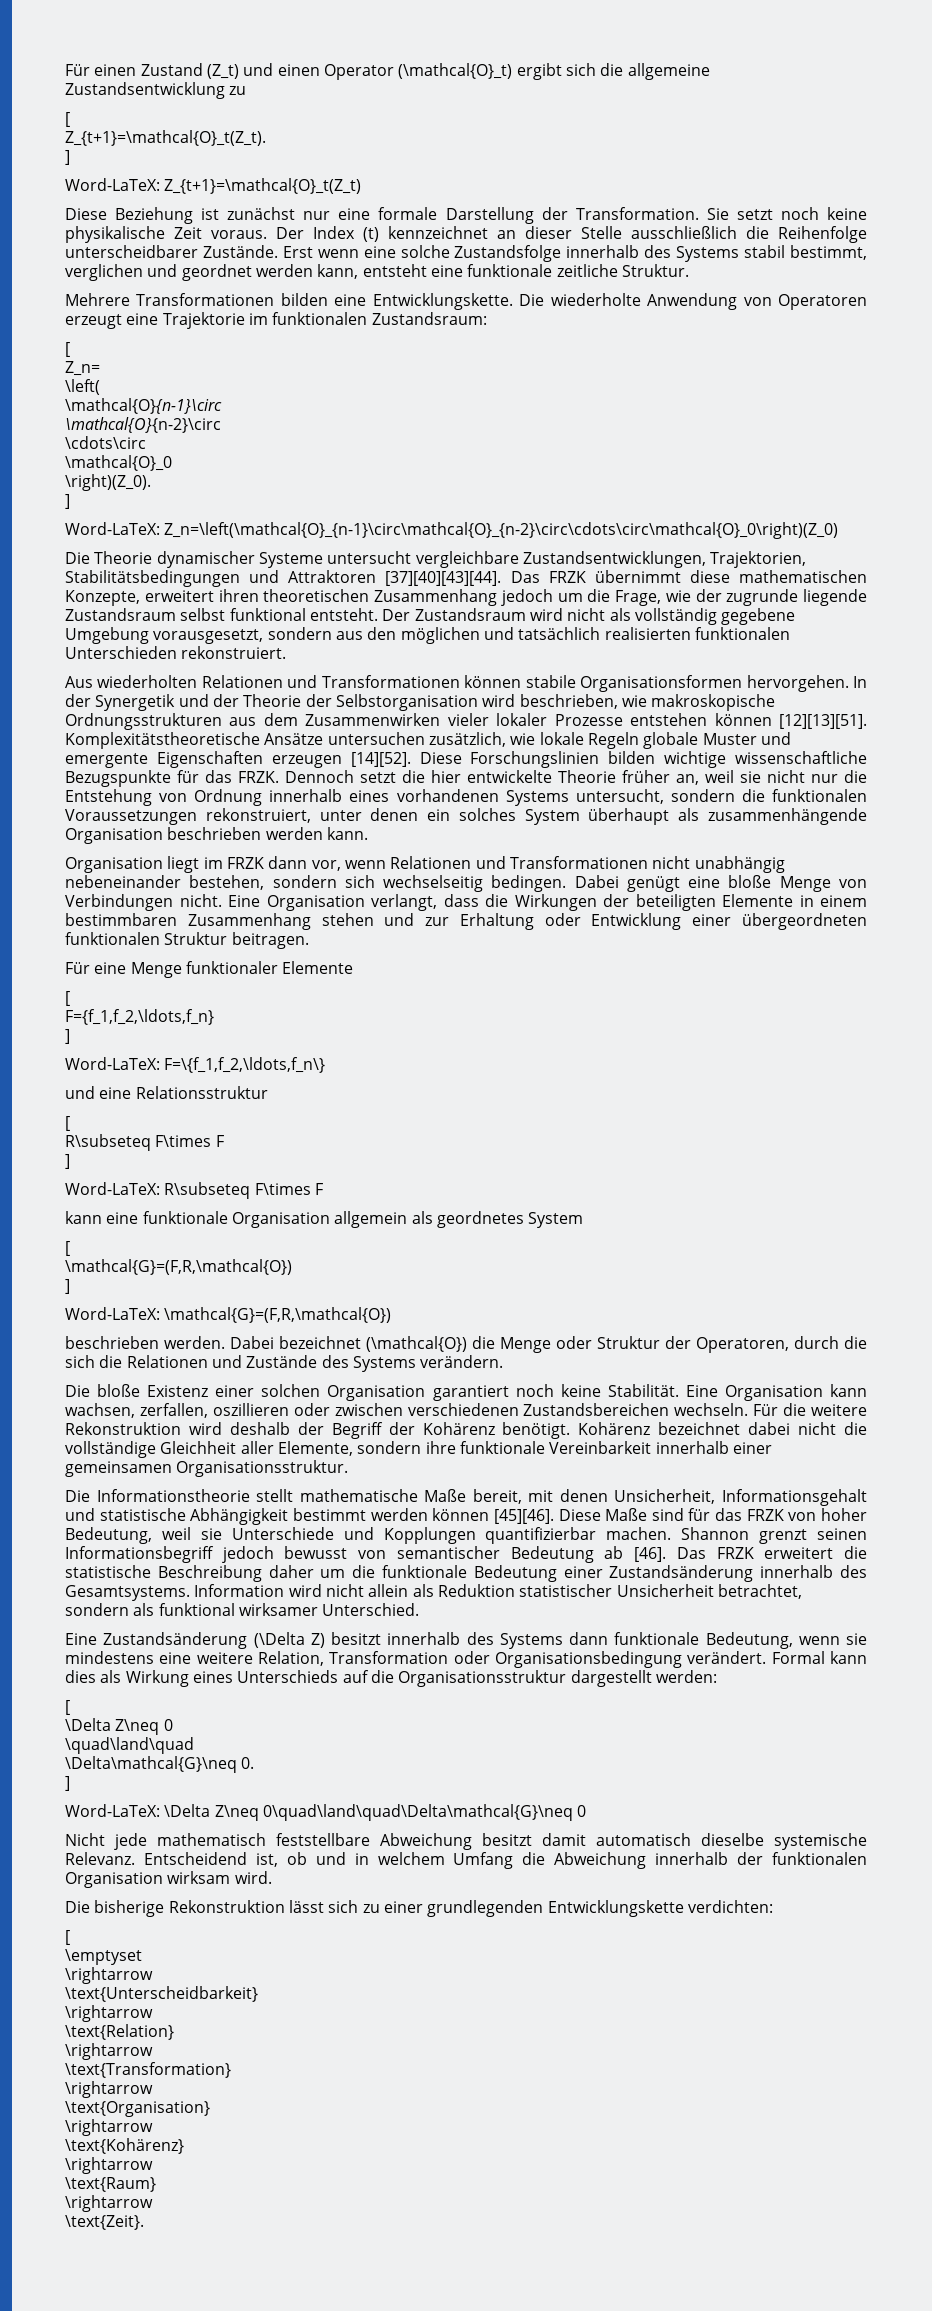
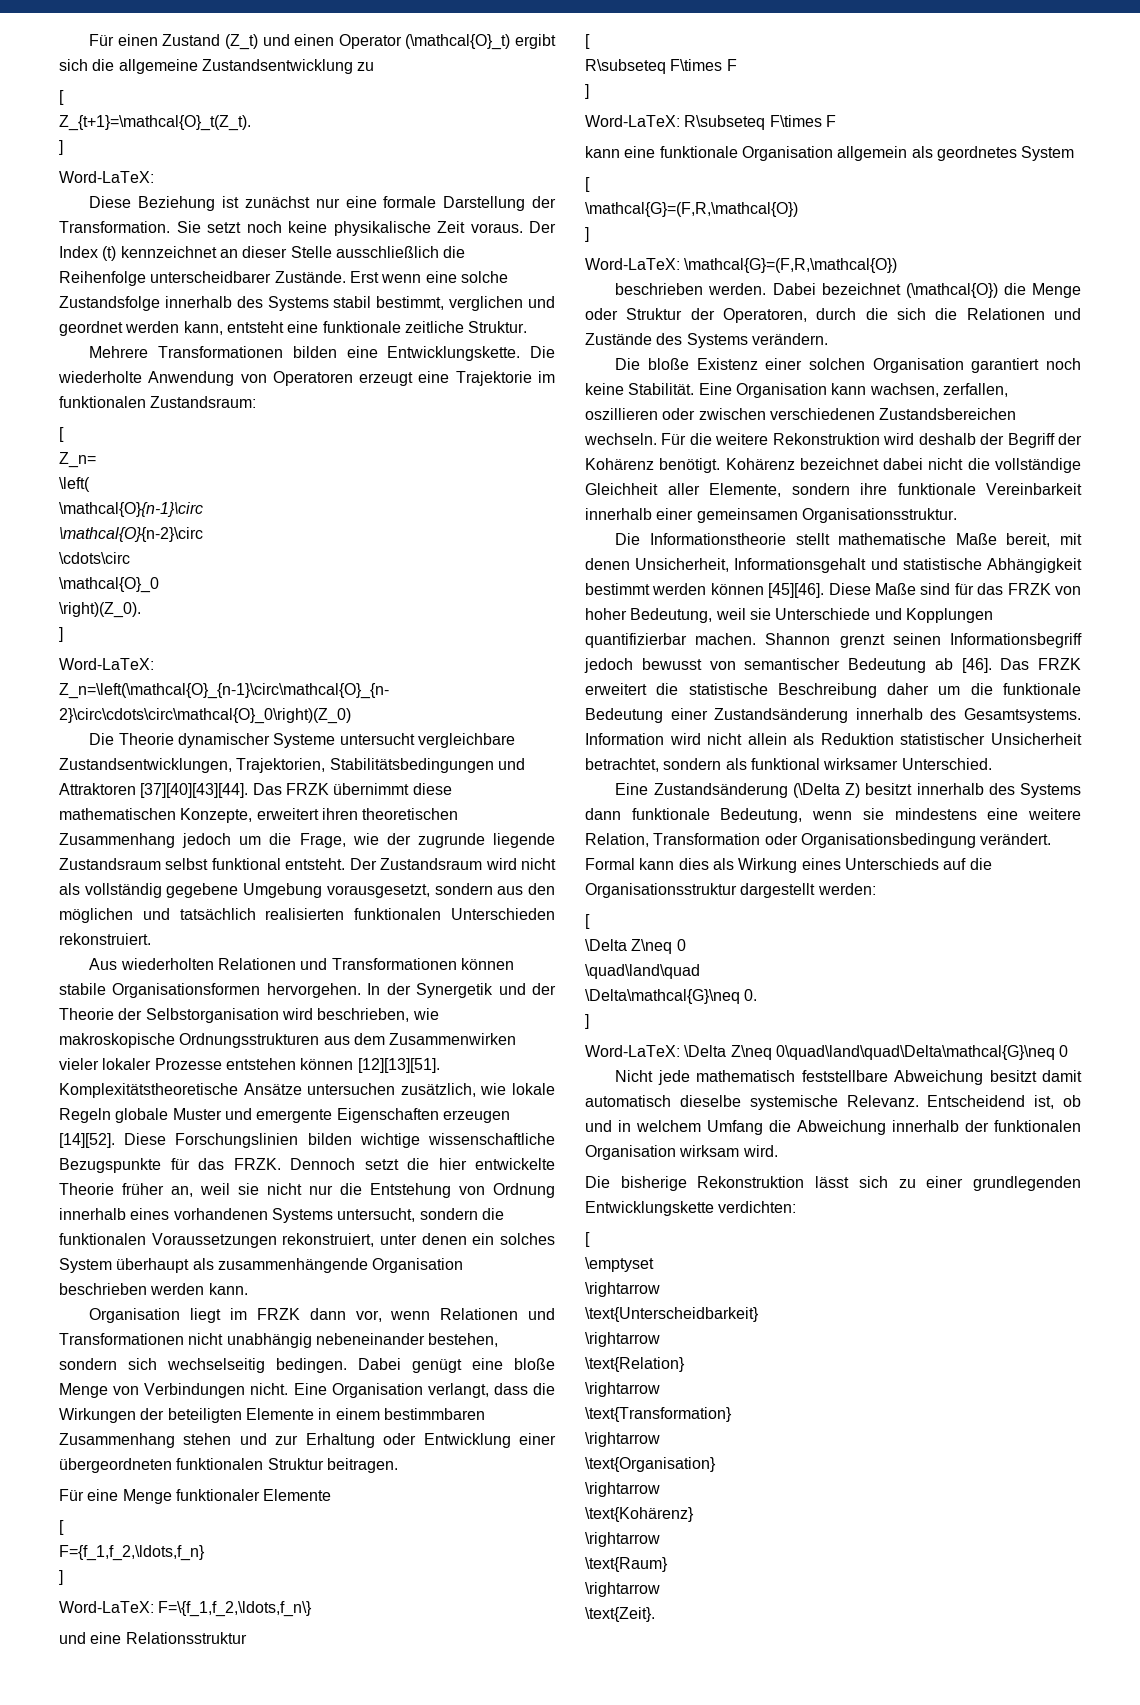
[164,178,362,194] Z_{t+1}=\mathcal{O}_t(Z_t) -> (154, 177) none

